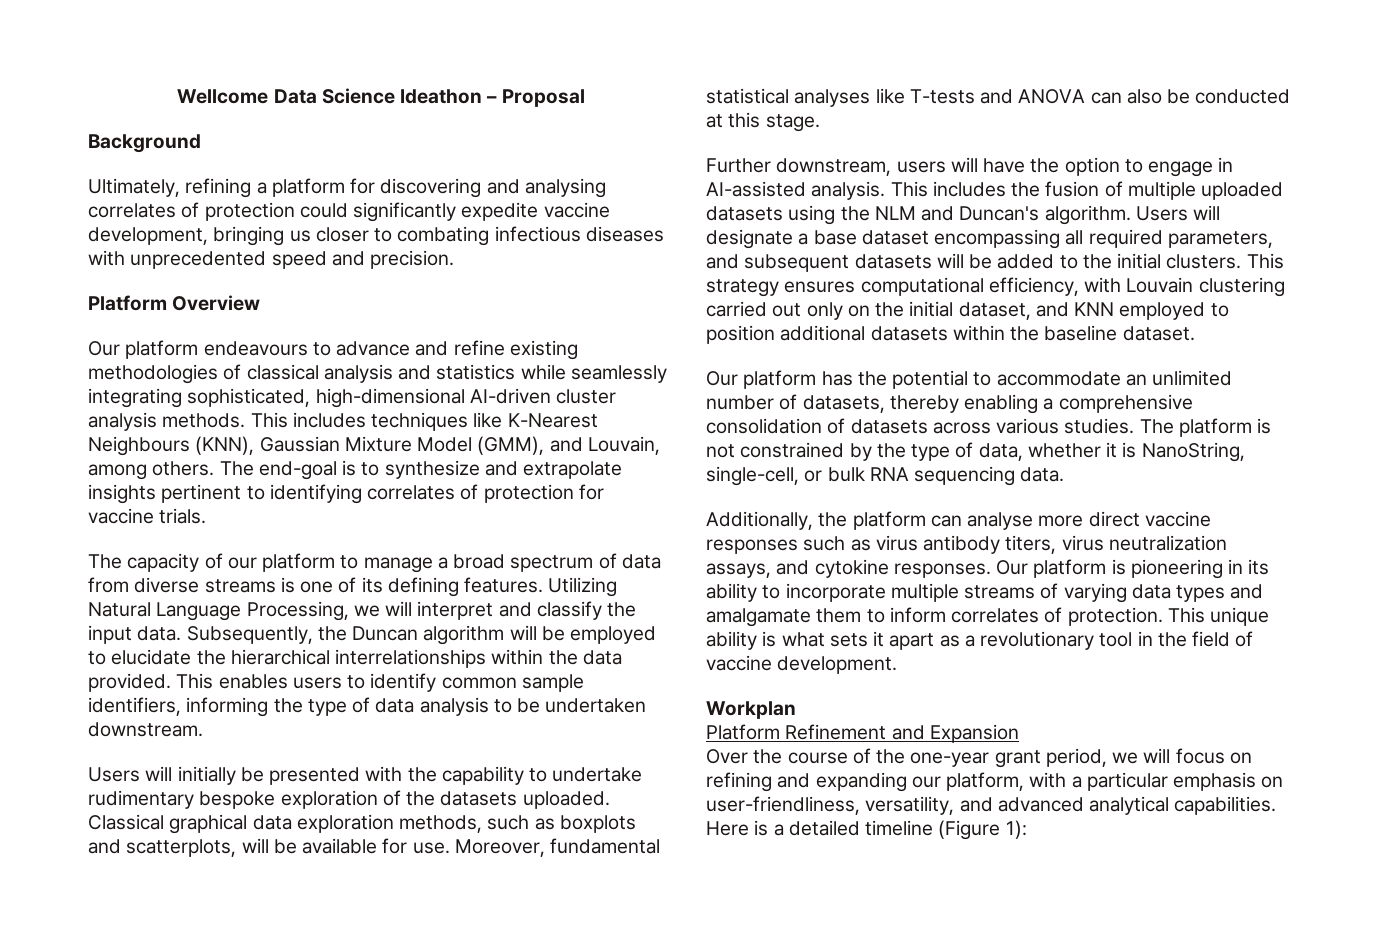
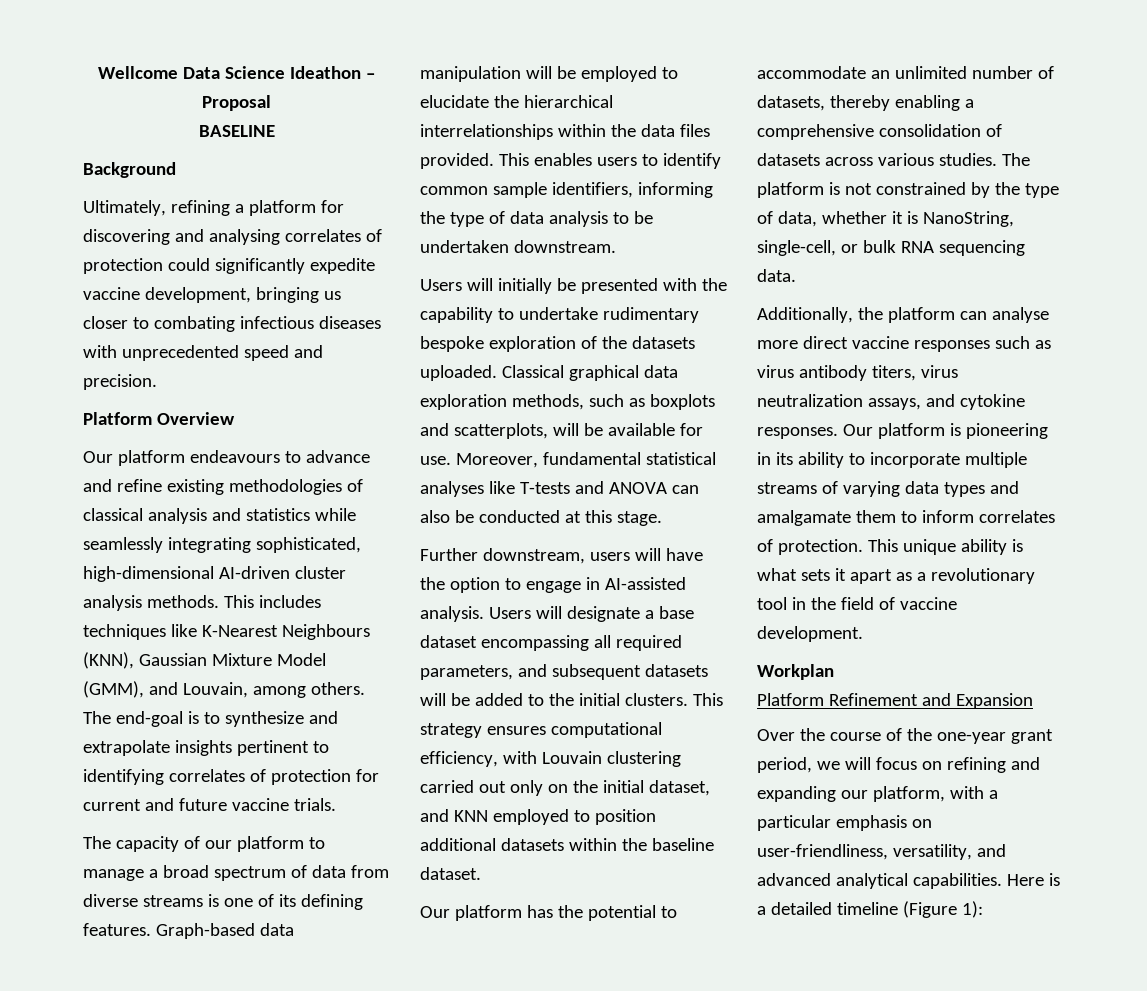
(585, 98) none -> [198,125,275,137] // BASELINE
(604, 492) none -> [83,798,227,811] current and future
[548,577,618,597] [88,601,637,621] [88,625,505,645] Utilizing Natural Language Processing, we will interpret and classify the input data. Subsequently, the Duncan algorithm -> [155,923,294,939] [420,66,521,82] Graph-based data manipulation
(622, 657) none -> [679,124,710,137] files
[890,181,1284,200] [706,205,1131,225] This includes the fusion of multiple uploaded datasets using the NLM and Duncan's algorithm. -> (484, 614) none

